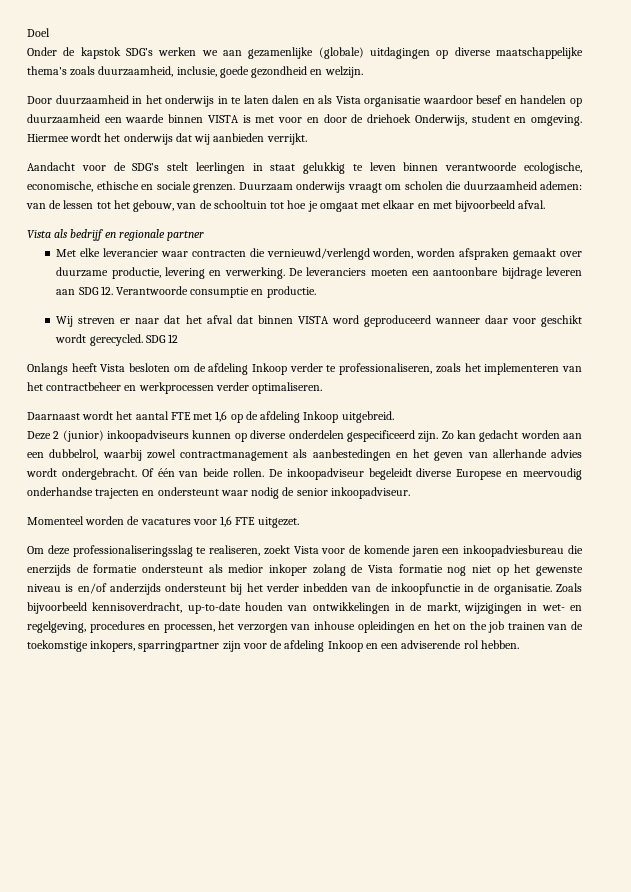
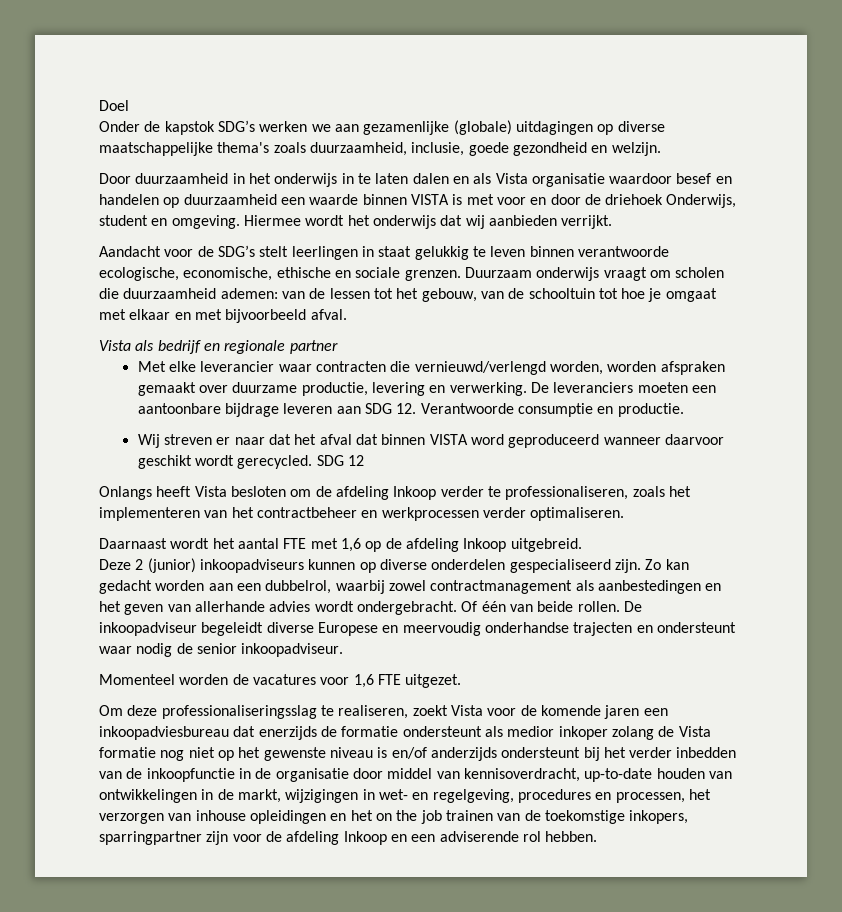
[484,315,536,324] daar voor -> [664,434,724,445] daarvoor
[346,430,415,442] gespecificeerd -> [509,559,611,573] gespecialiseerd
[568,545,583,554] die -> [233,726,256,737] dat
[493,583,582,595] [27,602,87,614] organisatie. Zoals bijvoorbeeld -> [275,768,460,782] organisatie door middel van

